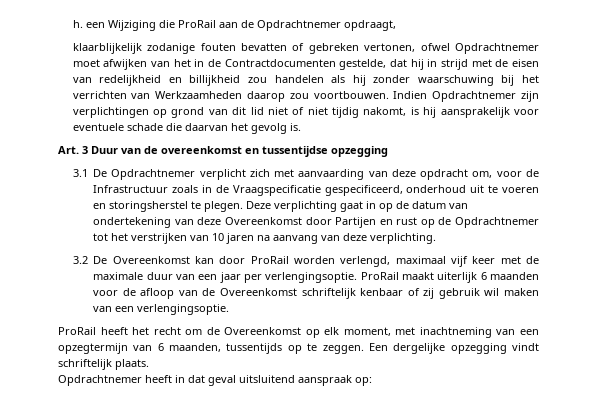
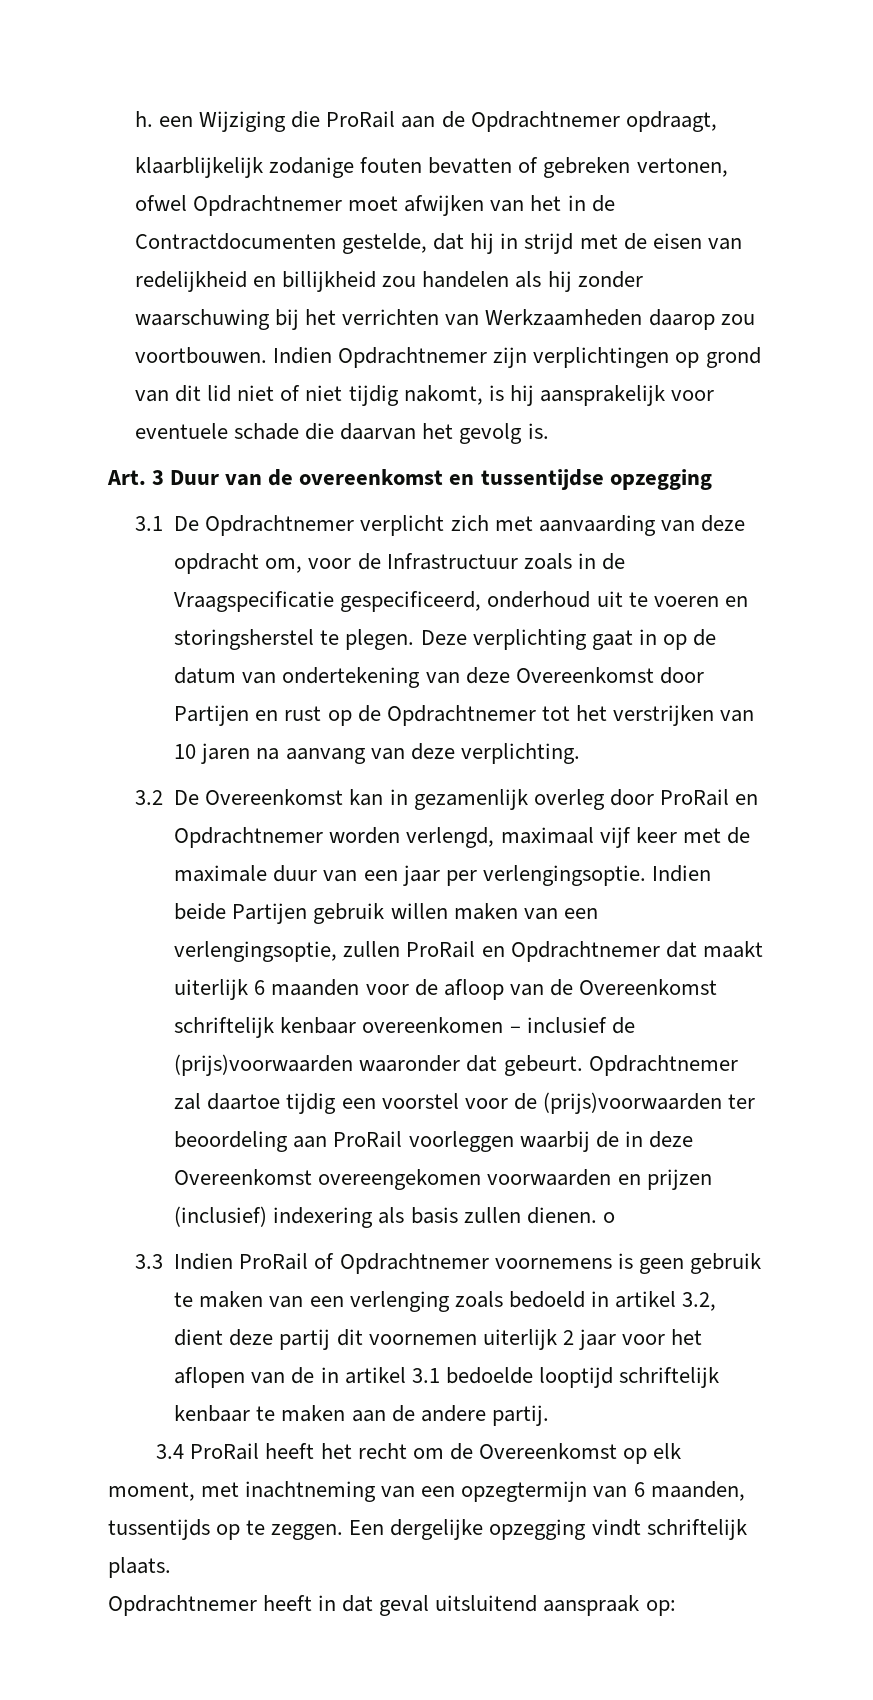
[219,256,289,264] door ProRail -> [389,789,758,810] [174,827,324,848] in gezamenlijk overleg door ProRail en Opdrachtnemer
[360,272,399,280] ProRail -> [651,865,711,882] [174,903,598,924] [174,941,697,962] Indien beide Partijen gebruik willen maken van een verlengingsoptie, zullen ProRail en Opdrachtnemer dat
[407,288,539,299] [93,304,230,315] of zij gebruik wil maken van een verlengingsoptie. // -> [362,1017,635,1034] [174,1054,738,1076] [174,1092,755,1114] [174,1131,693,1152] [174,1169,712,1190] [174,1206,615,1228] [135,1253,761,1274] [174,1291,717,1312] [174,1329,703,1350] [174,1367,719,1388] [174,1405,549,1426] [156,1444,185,1459] overeenkomen – inclusief de (prijs)voorwaarden waaronder dat gebeurt. Opdrachtnemer zal daartoe tijdig een voorstel voor de (prijs)voorwaarden ter beoordeling aan ProRail voorleggen waarbij de in deze Overeenkomst overeengekomen voorwaarden en prijzen (inclusief) indexering als basis zullen dienen. o // 3.3 Indien ProRail of Opdrachtnemer voornemens is geen gebruik te maken van een verlenging zoals bedoeld in artikel 3.2, dient deze partij dit voornemen uiterlijk 2 jaar voor het aflopen van de in artikel 3.1 bedoelde looptijd schriftelijk kenbaar te maken aan de andere partij. // 3.4

